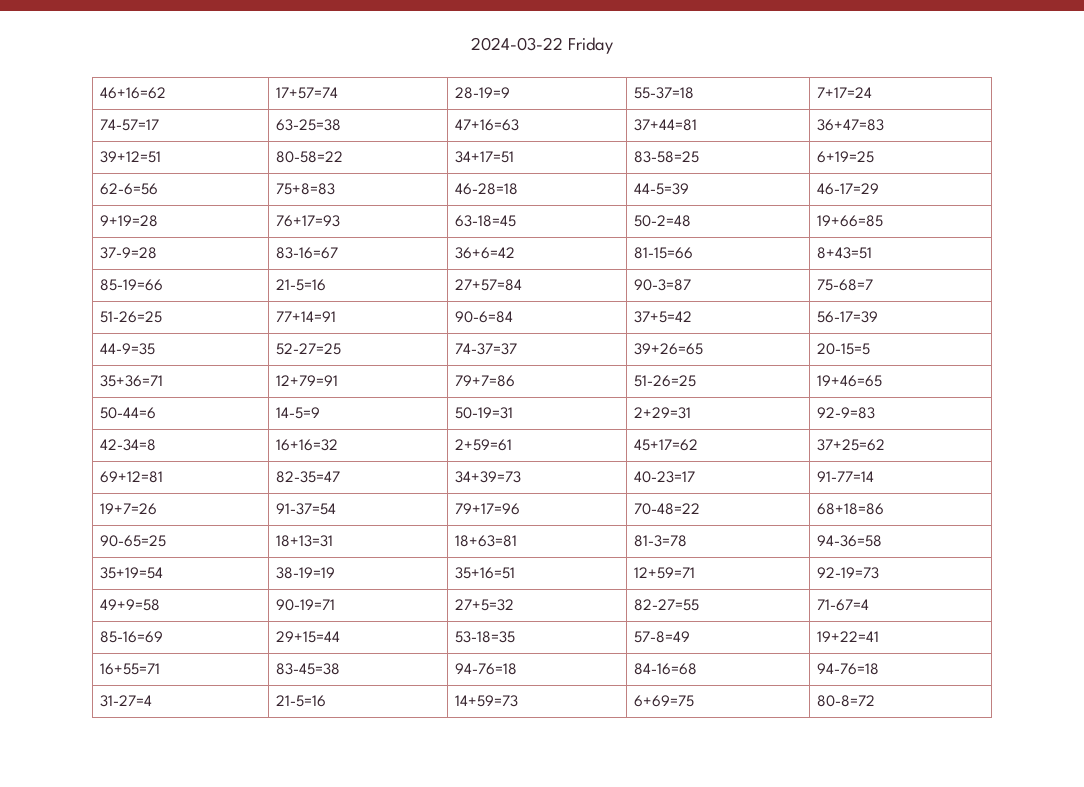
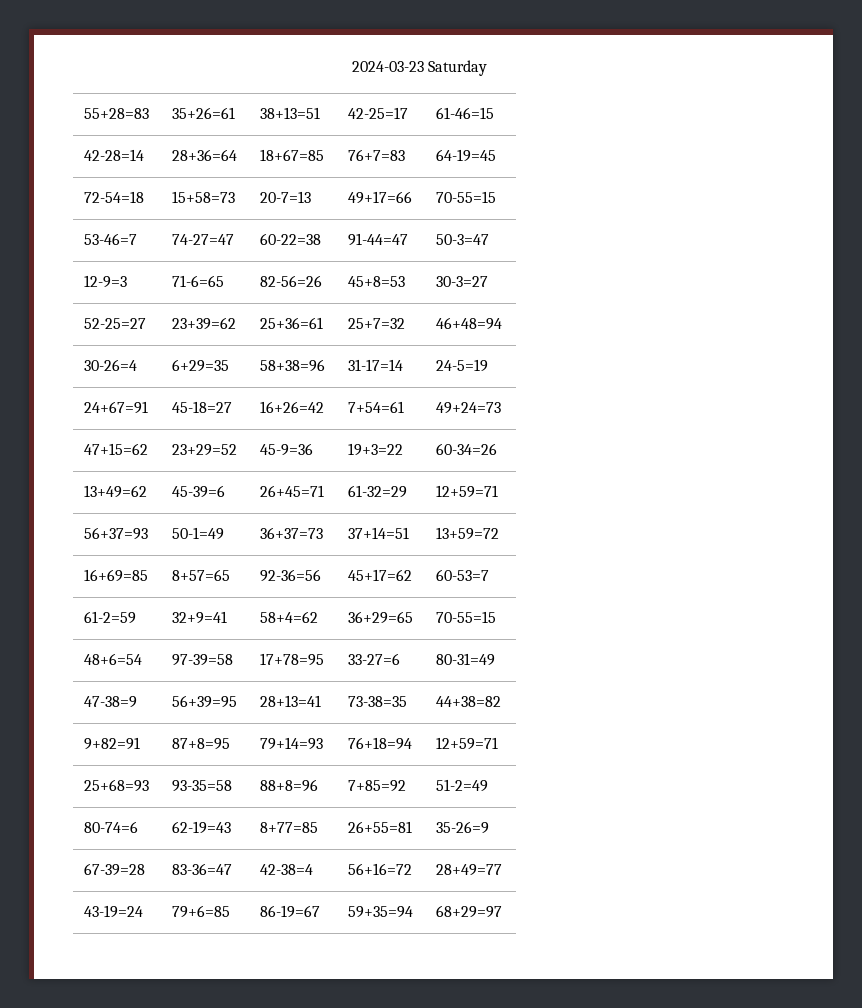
[471,37,613,54] [100,87,167,99] [276,87,339,99] [455,87,511,99] [634,87,695,99] [817,87,873,98] [100,119,160,131] [276,119,342,131] [455,119,520,131] [634,119,698,131] [817,119,885,131] [100,151,162,163] [276,151,344,163] [455,151,515,163] [634,151,700,163] [817,151,875,163] [100,183,159,195] [276,183,336,195] [455,183,519,195] [634,183,690,195] [817,183,880,195] [100,215,159,227] [276,215,341,227] [455,215,517,227] [634,215,692,227] [817,215,884,227] [100,247,158,259] [276,247,339,259] [455,247,516,259] [634,247,694,259] [817,247,873,259] [100,279,164,291] [276,279,327,291] [455,279,523,291] [634,279,692,291] [817,279,874,291] [100,311,163,323] [276,311,337,322] [455,311,514,323] [634,311,693,323] [817,311,879,323] [100,343,156,355] [276,343,342,355] [455,343,518,355] [634,343,704,355] [817,343,871,355] [100,375,164,387] [276,375,339,386] [455,375,516,387] [634,375,697,387] [817,375,883,387] [100,407,157,419] [276,407,321,419] [455,407,514,419] [634,407,692,419] [817,407,876,419] [100,439,157,451] [276,439,339,451] [455,439,513,451] [634,439,699,451] [817,439,886,451] [100,471,164,483] [276,471,341,483] [455,471,522,483] [634,471,696,483] [817,471,875,482] [100,503,158,515] [276,503,337,515] [455,503,521,515] [634,503,701,515] [817,503,885,515] [100,535,167,547] [276,535,334,547] [455,535,518,547] [634,535,688,547] [817,535,883,547] [100,567,164,579] [276,567,336,579] [455,567,516,579] [634,567,696,579] [817,567,880,579] [100,599,161,611] [276,599,336,611] [455,599,515,611] [634,599,700,611] [817,599,870,611] [100,631,164,643] [276,631,341,643] [455,631,516,643] [634,631,691,643] [817,631,880,642] [100,663,161,675] [276,663,341,675] [455,663,518,675] [634,663,698,675] [817,663,880,675] [100,695,153,707] [276,695,327,707] [455,695,519,707] [634,695,695,707] [817,695,876,707] 2024-03-22 Friday // 46+16=62 | 17+57=74 | 28-19=9 | 55-37=18 | 7+17=24 // 74-57=17 | 63-25=38 | 47+16=63 | 37+44=81 | 36+47=83 // 39+12=51 | 80-58=22 | 34+17=51 | 83-58=25 | 6+19=25 // 62-6=56 | 75+8=83 | 46-28=18 | 44-5=39 | 46-17=29 // 9+19=28 | 76+17=93 | 63-18=45 | 50-2=48 | 19+66=85 // 37-9=28 | 83-16=67 | 36+6=42 | 81-15=66 | 8+43=51 // 85-19=66 | 21-5=16 | 27+57=84 | 90-3=87 | 75-68=7 // 51-26=25 | 77+14=91 | 90-6=84 | 37+5=42 | 56-17=39 // 44-9=35 | 52-27=25 | 74-37=37 | 39+26=65 | 20-15=5 // 35+36=71 | 12+79=91 | 79+7=86 | 51-26=25 | 19+46=65 // 50-44=6 | 14-5=9 | 50-19=31 | 2+29=31 | 92-9=83 // 42-34=8 | 16+16=32 | 2+59=61 | 45+17=62 | 37+25=62 // 69+12=81 | 82-35=47 | 34+39=73 | 40-23=17 | 91-77=14 // 19+7=26 | 91-37=54 | 79+17=96 | 70-48=22 | 68+18=86 // 90-65=25 | 18+13=31 | 18+63=81 | 81-3=78 | 94-36=58 // 35+19=54 | 38-19=19 | 35+16=51 | 12+59=71 | 92-19=73 // 49+9=58 | 90-19=71 | 27+5=32 | 82-27=55 | 71-67=4 // 85-16=69 | 29+15=44 | 53-18=35 | 57-8=49 | 19+22=41 // 16+55=71 | 83-45=38 | 94-76=18 | 84-16=68 | 94-76=18 // 31-27=4 | 21-5=16 | 14+59=73 | 6+69=75 | 80-8=72 -> [351,60,488,76] [84,108,150,119] [172,107,236,119] [260,107,321,119] [348,107,409,119] [436,107,495,119] [84,149,145,161] [172,149,238,161] [260,149,325,161] [348,149,406,161] [436,149,497,162] [84,191,145,203] [172,191,236,203] [260,191,312,203] [348,191,413,204] [436,191,497,203] [84,233,138,245] [172,234,235,245] [260,233,322,245] [348,233,409,246] [436,234,490,245] [84,275,128,288] [172,275,225,287] [260,275,323,287] [348,276,406,287] [436,276,489,287] [84,318,147,329] [172,317,237,330] [260,317,324,329] [348,318,406,329] [436,317,503,330] [84,359,138,371] [172,359,230,372] [260,359,326,372] [348,359,404,371] [436,359,489,372] [84,401,149,414] [172,401,233,413] [260,401,325,413] [348,401,405,413] [436,402,502,414] [84,443,149,455] [172,444,238,456] [260,443,314,456] [348,443,404,456] [436,443,498,455] [84,485,148,498] [172,485,226,498] [260,485,325,497] [348,485,408,498] [436,485,499,498] [84,527,149,540] [172,527,225,540] [260,527,324,539] [348,527,410,539] [436,527,500,540] [84,569,149,582] [172,569,231,581] [260,569,322,582] [348,569,413,581] [436,569,490,581] [84,611,137,624] [172,611,228,624] [260,611,319,623] [348,611,414,624] [436,611,497,623] [84,653,143,665] [172,654,234,666] [260,653,325,666] [348,653,401,665] [436,653,496,666] [84,696,138,708] [172,695,238,708] [260,695,322,707] [348,696,408,707] [436,696,502,707] [84,737,141,750] [172,738,231,750] [260,737,324,750] [348,737,413,750] [436,737,499,750] [84,779,150,792] [172,780,233,792] [260,779,319,792] [348,780,407,792] [436,779,489,792] [84,821,139,833] [172,821,232,834] [260,822,319,833] [348,821,413,833] [436,821,490,834] [84,863,146,876] [172,863,233,875] [260,864,314,875] [348,863,413,875] [436,864,503,876] [84,905,144,918] [172,905,231,918] [260,905,321,918] [348,906,414,918] [436,905,503,918] 2024-03-23 Saturday // 55+28=83 | 35+26=61 | 38+13=51 | 42-25=17 | 61-46=15 // 42-28=14 | 28+36=64 | 18+67=85 | 76+7=83 | 64-19=45 // 72-54=18 | 15+58=73 | 20-7=13 | 49+17=66 | 70-55=15 // 53-46=7 | 74-27=47 | 60-22=38 | 91-44=47 | 50-3=47 // 12-9=3 | 71-6=65 | 82-56=26 | 45+8=53 | 30-3=27 // 52-25=27 | 23+39=62 | 25+36=61 | 25+7=32 | 46+48=94 // 30-26=4 | 6+29=35 | 58+38=96 | 31-17=14 | 24-5=19 // 24+67=91 | 45-18=27 | 16+26=42 | 7+54=61 | 49+24=73 // 47+15=62 | 23+29=52 | 45-9=36 | 19+3=22 | 60-34=26 // 13+49=62 | 45-39=6 | 26+45=71 | 61-32=29 | 12+59=71 // 56+37=93 | 50-1=49 | 36+37=73 | 37+14=51 | 13+59=72 // 16+69=85 | 8+57=65 | 92-36=56 | 45+17=62 | 60-53=7 // 61-2=59 | 32+9=41 | 58+4=62 | 36+29=65 | 70-55=15 // 48+6=54 | 97-39=58 | 17+78=95 | 33-27=6 | 80-31=49 // 47-38=9 | 56+39=95 | 28+13=41 | 73-38=35 | 44+38=82 // 9+82=91 | 87+8=95 | 79+14=93 | 76+18=94 | 12+59=71 // 25+68=93 | 93-35=58 | 88+8=96 | 7+85=92 | 51-2=49 // 80-74=6 | 62-19=43 | 8+77=85 | 26+55=81 | 35-26=9 // 67-39=28 | 83-36=47 | 42-38=4 | 56+16=72 | 28+49=77 // 43-19=24 | 79+6=85 | 86-19=67 | 59+35=94 | 68+29=97

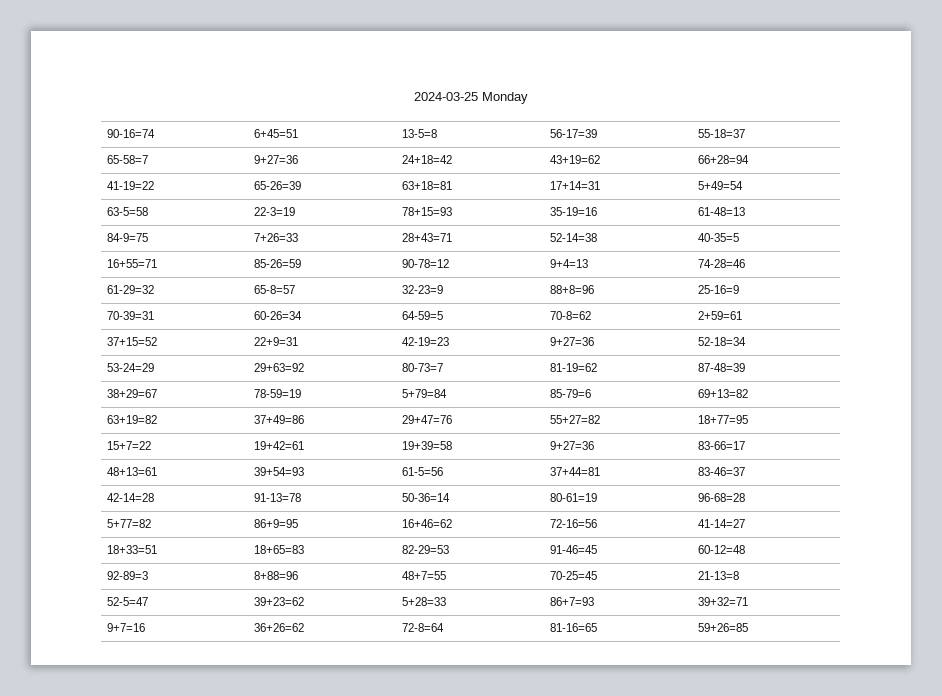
[351,60,488,76] [84,108,150,119] [172,107,236,119] [260,107,321,119] [348,107,409,119] [436,107,495,119] [84,149,145,161] [172,149,238,161] [260,149,325,161] [348,149,406,161] [436,149,497,162] [84,191,145,203] [172,191,236,203] [260,191,312,203] [348,191,413,204] [436,191,497,203] [84,233,138,245] [172,234,235,245] [260,233,322,245] [348,233,409,246] [436,234,490,245] [84,275,128,288] [172,275,225,287] [260,275,323,287] [348,276,406,287] [436,276,489,287] [84,318,147,329] [172,317,237,330] [260,317,324,329] [348,318,406,329] [436,317,503,330] [84,359,138,371] [172,359,230,372] [260,359,326,372] [348,359,404,371] [436,359,489,372] [84,401,149,414] [172,401,233,413] [260,401,325,413] [348,401,405,413] [436,402,502,414] [84,443,149,455] [172,444,238,456] [260,443,314,456] [348,443,404,456] [436,443,498,455] [84,485,148,498] [172,485,226,498] [260,485,325,497] [348,485,408,498] [436,485,499,498] [84,527,149,540] [172,527,225,540] [260,527,324,539] [348,527,410,539] [436,527,500,540] [84,569,149,582] [172,569,231,581] [260,569,322,582] [348,569,413,581] [436,569,490,581] [84,611,137,624] [172,611,228,624] [260,611,319,623] [348,611,414,624] [436,611,497,623] [84,653,143,665] [172,654,234,666] [260,653,325,666] [348,653,401,665] [436,653,496,666] [84,696,138,708] [172,695,238,708] [260,695,322,707] [348,696,408,707] [436,696,502,707] [84,737,141,750] [172,738,231,750] [260,737,324,750] [348,737,413,750] [436,737,499,750] [84,779,150,792] [172,780,233,792] [260,779,319,792] [348,780,407,792] [436,779,489,792] [84,821,139,833] [172,821,232,834] [260,822,319,833] [348,821,413,833] [436,821,490,834] [84,863,146,876] [172,863,233,875] [260,864,314,875] [348,863,413,875] [436,864,503,876] [84,905,144,918] [172,905,231,918] [260,905,321,918] [348,906,414,918] [436,905,503,918] 2024-03-23 Saturday // 55+28=83 | 35+26=61 | 38+13=51 | 42-25=17 | 61-46=15 // 42-28=14 | 28+36=64 | 18+67=85 | 76+7=83 | 64-19=45 // 72-54=18 | 15+58=73 | 20-7=13 | 49+17=66 | 70-55=15 // 53-46=7 | 74-27=47 | 60-22=38 | 91-44=47 | 50-3=47 // 12-9=3 | 71-6=65 | 82-56=26 | 45+8=53 | 30-3=27 // 52-25=27 | 23+39=62 | 25+36=61 | 25+7=32 | 46+48=94 // 30-26=4 | 6+29=35 | 58+38=96 | 31-17=14 | 24-5=19 // 24+67=91 | 45-18=27 | 16+26=42 | 7+54=61 | 49+24=73 // 47+15=62 | 23+29=52 | 45-9=36 | 19+3=22 | 60-34=26 // 13+49=62 | 45-39=6 | 26+45=71 | 61-32=29 | 12+59=71 // 56+37=93 | 50-1=49 | 36+37=73 | 37+14=51 | 13+59=72 // 16+69=85 | 8+57=65 | 92-36=56 | 45+17=62 | 60-53=7 // 61-2=59 | 32+9=41 | 58+4=62 | 36+29=65 | 70-55=15 // 48+6=54 | 97-39=58 | 17+78=95 | 33-27=6 | 80-31=49 // 47-38=9 | 56+39=95 | 28+13=41 | 73-38=35 | 44+38=82 // 9+82=91 | 87+8=95 | 79+14=93 | 76+18=94 | 12+59=71 // 25+68=93 | 93-35=58 | 88+8=96 | 7+85=92 | 51-2=49 // 80-74=6 | 62-19=43 | 8+77=85 | 26+55=81 | 35-26=9 // 67-39=28 | 83-36=47 | 42-38=4 | 56+16=72 | 28+49=77 // 43-19=24 | 79+6=85 | 86-19=67 | 59+35=94 | 68+29=97 -> [414,92,528,104] [107,129,156,138] [254,129,299,138] [402,129,438,138] [550,129,598,138] [698,129,746,138] [107,155,149,164] [254,155,299,164] [402,155,453,164] [550,155,601,164] [698,155,750,164] [107,181,155,190] [254,181,302,190] [402,181,453,190] [550,181,601,190] [698,181,744,190] [107,207,149,216] [254,207,296,216] [402,207,453,216] [550,207,598,216] [698,207,746,216] [107,233,149,242] [254,233,299,242] [402,233,453,242] [550,233,598,242] [698,233,740,242] [107,259,158,268] [254,259,302,268] [402,259,450,268] [550,259,589,268] [698,259,746,268] [107,285,155,294] [254,285,296,294] [402,285,444,294] [550,285,595,294] [698,285,740,294] [107,311,155,320] [254,311,303,320] [402,311,444,320] [550,311,592,320] [698,311,743,320] [107,337,158,346] [254,337,299,346] [402,337,450,346] [550,337,595,346] [698,337,747,346] [107,363,155,372] [254,363,305,372] [402,363,444,372] [550,363,598,372] [698,363,746,372] [107,389,158,398] [254,389,302,398] [402,389,448,398] [550,389,592,398] [698,389,749,398] [107,415,158,424] [254,415,305,424] [402,415,453,424] [550,415,601,424] [698,415,749,424] [107,441,152,450] [254,441,305,450] [402,441,453,450] [550,441,595,450] [698,441,746,450] [107,467,158,476] [254,467,305,476] [402,467,444,476] [550,467,601,476] [698,467,746,476] [107,493,155,502] [254,493,302,502] [402,493,451,502] [550,493,598,502] [698,493,746,502] [107,519,152,528] [254,519,299,528] [402,519,453,528] [550,519,598,528] [698,519,746,528] [107,545,158,554] [254,545,305,554] [402,545,450,554] [550,545,598,554] [698,545,746,554] [107,571,149,580] [254,571,299,580] [402,571,447,580] [550,571,598,580] [698,571,740,580] [107,597,149,606] [254,597,305,606] [402,597,447,606] [550,597,595,606] [698,597,749,606] [107,623,146,632] [254,623,305,632] [402,623,445,632] [550,623,598,632] [698,623,749,632] 2024-03-25 Monday // 90-16=74 | 6+45=51 | 13-5=8 | 56-17=39 | 55-18=37 // 65-58=7 | 9+27=36 | 24+18=42 | 43+19=62 | 66+28=94 // 41-19=22 | 65-26=39 | 63+18=81 | 17+14=31 | 5+49=54 // 63-5=58 | 22-3=19 | 78+15=93 | 35-19=16 | 61-48=13 // 84-9=75 | 7+26=33 | 28+43=71 | 52-14=38 | 40-35=5 // 16+55=71 | 85-26=59 | 90-78=12 | 9+4=13 | 74-28=46 // 61-29=32 | 65-8=57 | 32-23=9 | 88+8=96 | 25-16=9 // 70-39=31 | 60-26=34 | 64-59=5 | 70-8=62 | 2+59=61 // 37+15=52 | 22+9=31 | 42-19=23 | 9+27=36 | 52-18=34 // 53-24=29 | 29+63=92 | 80-73=7 | 81-19=62 | 87-48=39 // 38+29=67 | 78-59=19 | 5+79=84 | 85-79=6 | 69+13=82 // 63+19=82 | 37+49=86 | 29+47=76 | 55+27=82 | 18+77=95 // 15+7=22 | 19+42=61 | 19+39=58 | 9+27=36 | 83-66=17 // 48+13=61 | 39+54=93 | 61-5=56 | 37+44=81 | 83-46=37 // 42-14=28 | 91-13=78 | 50-36=14 | 80-61=19 | 96-68=28 // 5+77=82 | 86+9=95 | 16+46=62 | 72-16=56 | 41-14=27 // 18+33=51 | 18+65=83 | 82-29=53 | 91-46=45 | 60-12=48 // 92-89=3 | 8+88=96 | 48+7=55 | 70-25=45 | 21-13=8 // 52-5=47 | 39+23=62 | 5+28=33 | 86+7=93 | 39+32=71 // 9+7=16 | 36+26=62 | 72-8=64 | 81-16=65 | 59+26=85

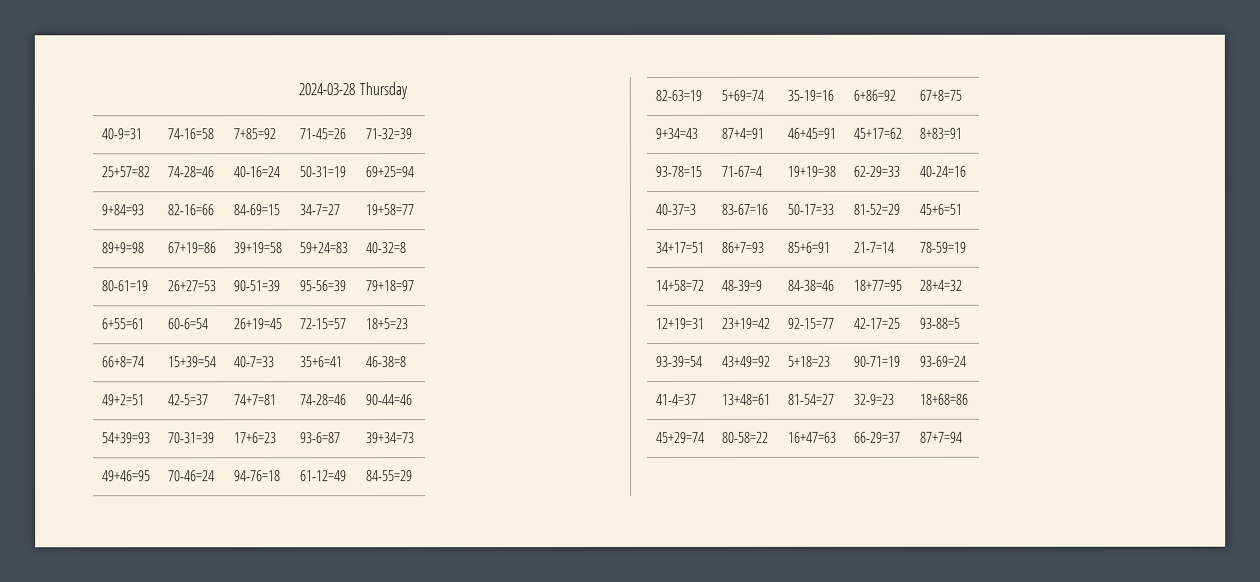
[414,92,528,104] [107,129,156,138] [254,129,299,138] [402,129,438,138] [550,129,598,138] [698,129,746,138] [107,155,149,164] [254,155,299,164] [402,155,453,164] [550,155,601,164] [698,155,750,164] [107,181,155,190] [254,181,302,190] [402,181,453,190] [550,181,601,190] [698,181,744,190] [107,207,149,216] [254,207,296,216] [402,207,453,216] [550,207,598,216] [698,207,746,216] [107,233,149,242] [254,233,299,242] [402,233,453,242] [550,233,598,242] [698,233,740,242] [107,259,158,268] [254,259,302,268] [402,259,450,268] [550,259,589,268] [698,259,746,268] [107,285,155,294] [254,285,296,294] [402,285,444,294] [550,285,595,294] [698,285,740,294] [107,311,155,320] [254,311,303,320] [402,311,444,320] [550,311,592,320] [698,311,743,320] [107,337,158,346] [254,337,299,346] [402,337,450,346] [550,337,595,346] [698,337,747,346] [107,363,155,372] [254,363,305,372] [402,363,444,372] [550,363,598,372] [698,363,746,372] [107,389,158,398] [254,389,302,398] [402,389,448,398] [550,389,592,398] [698,389,749,398] [107,415,158,424] [254,415,305,424] [402,415,453,424] [550,415,601,424] [698,415,749,424] [107,441,152,450] [254,441,305,450] [402,441,453,450] [550,441,595,450] [698,441,746,450] [107,467,158,476] [254,467,305,476] [402,467,444,476] [550,467,601,476] [698,467,746,476] [107,493,155,502] [254,493,302,502] [402,493,451,502] [550,493,598,502] [698,493,746,502] [107,519,152,528] [254,519,299,528] [402,519,453,528] [550,519,598,528] [698,519,746,528] [107,545,158,554] [254,545,305,554] [402,545,450,554] [550,545,598,554] [698,545,746,554] [107,571,149,580] [254,571,299,580] [402,571,447,580] [550,571,598,580] [698,571,740,580] [107,597,149,606] [254,597,305,606] [402,597,447,606] [550,597,595,606] [698,597,749,606] [107,623,146,632] [254,623,305,632] [402,623,445,632] [550,623,598,632] [698,623,749,632] 2024-03-25 Monday // 90-16=74 | 6+45=51 | 13-5=8 | 56-17=39 | 55-18=37 // 65-58=7 | 9+27=36 | 24+18=42 | 43+19=62 | 66+28=94 // 41-19=22 | 65-26=39 | 63+18=81 | 17+14=31 | 5+49=54 // 63-5=58 | 22-3=19 | 78+15=93 | 35-19=16 | 61-48=13 // 84-9=75 | 7+26=33 | 28+43=71 | 52-14=38 | 40-35=5 // 16+55=71 | 85-26=59 | 90-78=12 | 9+4=13 | 74-28=46 // 61-29=32 | 65-8=57 | 32-23=9 | 88+8=96 | 25-16=9 // 70-39=31 | 60-26=34 | 64-59=5 | 70-8=62 | 2+59=61 // 37+15=52 | 22+9=31 | 42-19=23 | 9+27=36 | 52-18=34 // 53-24=29 | 29+63=92 | 80-73=7 | 81-19=62 | 87-48=39 // 38+29=67 | 78-59=19 | 5+79=84 | 85-79=6 | 69+13=82 // 63+19=82 | 37+49=86 | 29+47=76 | 55+27=82 | 18+77=95 // 15+7=22 | 19+42=61 | 19+39=58 | 9+27=36 | 83-66=17 // 48+13=61 | 39+54=93 | 61-5=56 | 37+44=81 | 83-46=37 // 42-14=28 | 91-13=78 | 50-36=14 | 80-61=19 | 96-68=28 // 5+77=82 | 86+9=95 | 16+46=62 | 72-16=56 | 41-14=27 // 18+33=51 | 18+65=83 | 82-29=53 | 91-46=45 | 60-12=48 // 92-89=3 | 8+88=96 | 48+7=55 | 70-25=45 | 21-13=8 // 52-5=47 | 39+23=62 | 5+28=33 | 86+7=93 | 39+32=71 // 9+7=16 | 36+26=62 | 72-8=64 | 81-16=65 | 59+26=85 -> [298,82,408,100] [100,128,142,140] [166,128,214,140] [232,128,276,140] [298,128,346,140] [364,128,412,140] [100,166,150,178] [166,166,214,178] [232,166,280,178] [298,166,346,178] [364,166,414,178] [100,204,144,216] [166,204,214,216] [232,204,280,216] [298,204,340,216] [364,204,414,216] [100,242,144,254] [166,242,216,254] [232,242,282,254] [298,242,348,254] [364,242,406,254] [100,280,149,292] [166,280,217,292] [232,280,281,292] [298,280,347,292] [364,280,415,292] [101,318,145,330] [167,318,209,330] [233,318,283,330] [299,318,347,330] [365,318,409,330] [101,356,145,368] [167,356,217,368] [233,356,275,368] [299,356,343,368] [365,356,407,368] [101,394,145,406] [167,394,209,406] [233,394,277,406] [299,394,347,406] [365,394,413,406] [101,432,151,444] [167,432,215,444] [233,432,277,444] [299,432,341,444] [365,432,415,444] [101,470,151,482] [167,470,215,482] [233,470,281,482] [299,470,347,482] [365,470,413,482] [654,89,702,101] [720,89,764,101] [786,89,834,101] [852,89,896,101] [918,89,962,101] [654,127,698,139] [720,127,764,139] [786,127,836,139] [852,127,902,139] [918,127,962,139] [654,165,702,177] [720,165,762,177] [786,165,836,177] [852,165,900,177] [918,165,966,177] [654,203,696,215] [720,203,768,215] [786,203,834,215] [852,203,900,215] [918,203,962,215] [654,241,704,253] [720,241,764,253] [786,241,830,253] [852,241,894,253] [918,241,966,253] [654,279,704,291] [720,279,762,291] [786,279,834,291] [852,279,902,291] [918,279,962,291] [655,317,705,329] [721,317,771,329] [787,317,835,329] [853,317,901,329] [919,317,961,329] [655,355,703,367] [721,355,771,367] [787,355,831,367] [853,355,901,367] [919,355,967,367] [655,393,697,405] [721,393,771,405] [787,393,835,405] [853,393,895,405] [919,393,969,405] [655,431,705,443] [721,431,769,443] [787,431,837,443] [853,431,901,443] [919,431,963,443] 2024-03-28 Thursday // 40-9=31 | 74-16=58 | 7+85=92 | 71-45=26 | 71-32=39 // 25+57=82 | 74-28=46 | 40-16=24 | 50-31=19 | 69+25=94 // 9+84=93 | 82-16=66 | 84-69=15 | 34-7=27 | 19+58=77 // 89+9=98 | 67+19=86 | 39+19=58 | 59+24=83 | 40-32=8 // 80-61=19 | 26+27=53 | 90-51=39 | 95-56=39 | 79+18=97 // 6+55=61 | 60-6=54 | 26+19=45 | 72-15=57 | 18+5=23 // 66+8=74 | 15+39=54 | 40-7=33 | 35+6=41 | 46-38=8 // 49+2=51 | 42-5=37 | 74+7=81 | 74-28=46 | 90-44=46 // 54+39=93 | 70-31=39 | 17+6=23 | 93-6=87 | 39+34=73 // 49+46=95 | 70-46=24 | 94-76=18 | 61-12=49 | 84-55=29 // 82-63=19 | 5+69=74 | 35-19=16 | 6+86=92 | 67+8=75 // 9+34=43 | 87+4=91 | 46+45=91 | 45+17=62 | 8+83=91 // 93-78=15 | 71-67=4 | 19+19=38 | 62-29=33 | 40-24=16 // 40-37=3 | 83-67=16 | 50-17=33 | 81-52=29 | 45+6=51 // 34+17=51 | 86+7=93 | 85+6=91 | 21-7=14 | 78-59=19 // 14+58=72 | 48-39=9 | 84-38=46 | 18+77=95 | 28+4=32 // 12+19=31 | 23+19=42 | 92-15=77 | 42-17=25 | 93-88=5 // 93-39=54 | 43+49=92 | 5+18=23 | 90-71=19 | 93-69=24 // 41-4=37 | 13+48=61 | 81-54=27 | 32-9=23 | 18+68=86 // 45+29=74 | 80-58=22 | 16+47=63 | 66-29=37 | 87+7=94

